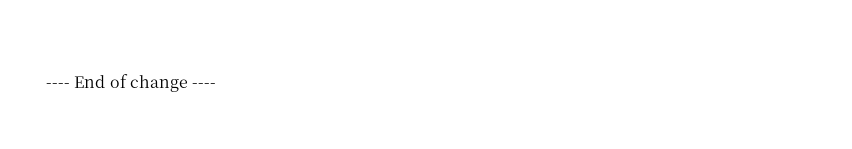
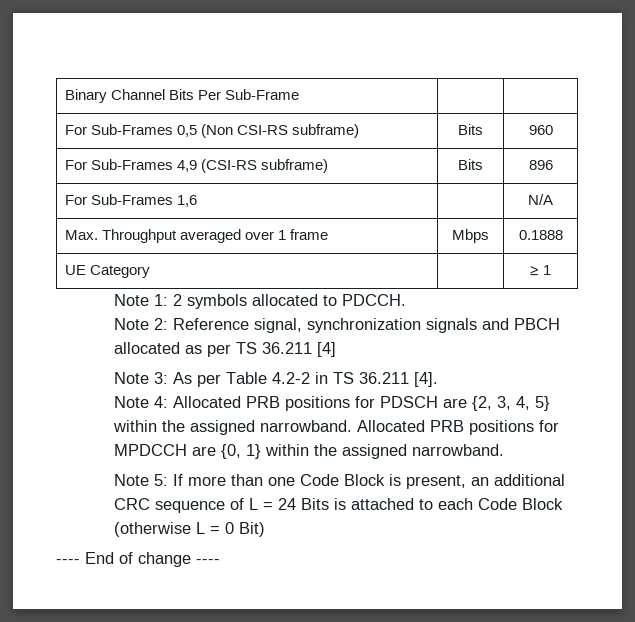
(46, 85) none -> [64,89,299,103] [64,124,359,138] [458,124,483,135] [528,125,553,135] [64,159,328,173] [458,159,483,170] [528,160,553,170] [64,194,197,207] [528,194,553,205] [64,229,328,243] [452,229,489,243] [518,230,563,240] [64,265,150,278] [530,265,551,276] [114,294,407,309] [114,318,561,333] [114,342,337,357] [114,372,439,387] [114,396,551,411] [113,420,560,435] [114,444,505,459] [114,474,566,489] [114,498,564,513] [114,522,266,537] Binary Channel Bits Per Sub-Frame | | // For Sub-Frames 0,5 (Non CSI-RS subframe) | Bits | 960 // For Sub-Frames 4,9 (CSI-RS subframe) | Bits | 896 // For Sub-Frames 1,6 | | N/A // Max. Throughput averaged over 1 frame | Mbps | 0.1888 // UE Category | | ≥ 1 // Note 1: 2 symbols allocated to PDCCH. // Note 2: Reference signal, synchronization signals and PBCH allocated as per TS 36.211 [4] // Note 3: As per Table 4.2-2 in TS 36.211 [4]. // Note 4: Allocated PRB positions for PDSCH are {2, 3, 4, 5} within the assigned narrowband. Allocated PRB positions for MPDCCH are {0, 1} within the assigned narrowband. // Note 5: If more than one Code Block is present, an additional CRC sequence of L = 24 Bits is attached to each Code Block (otherwise L = 0 Bit) //

